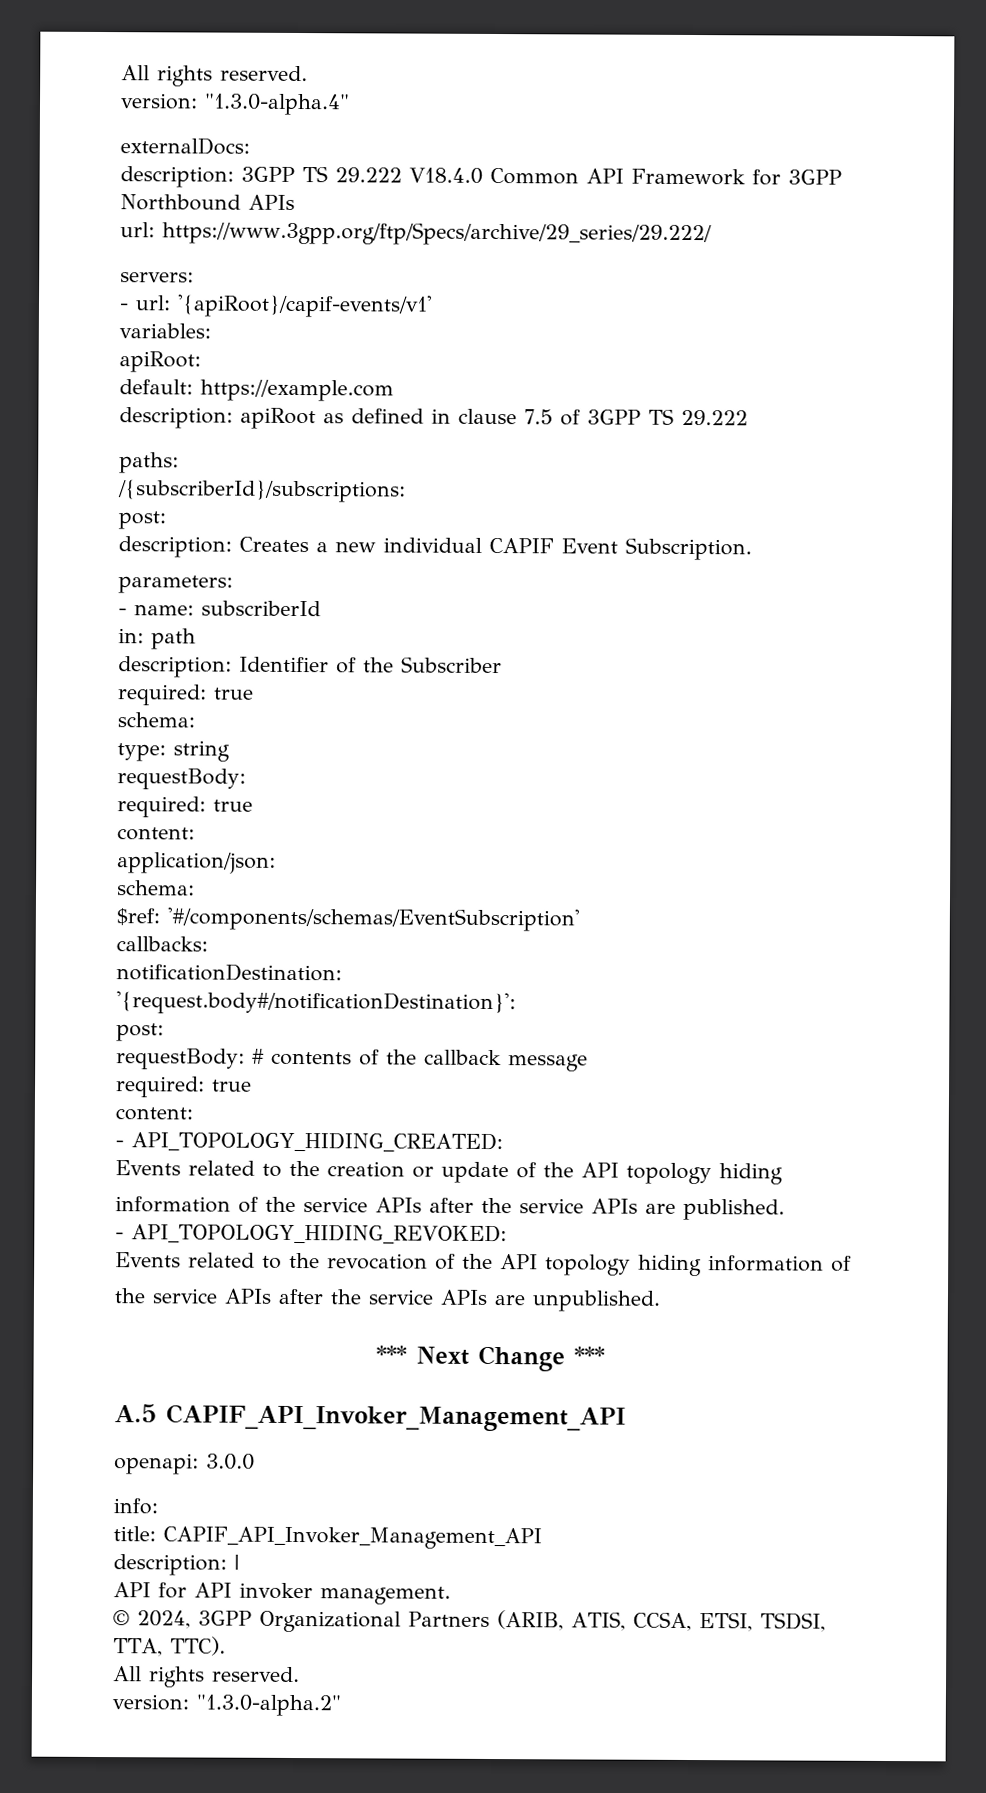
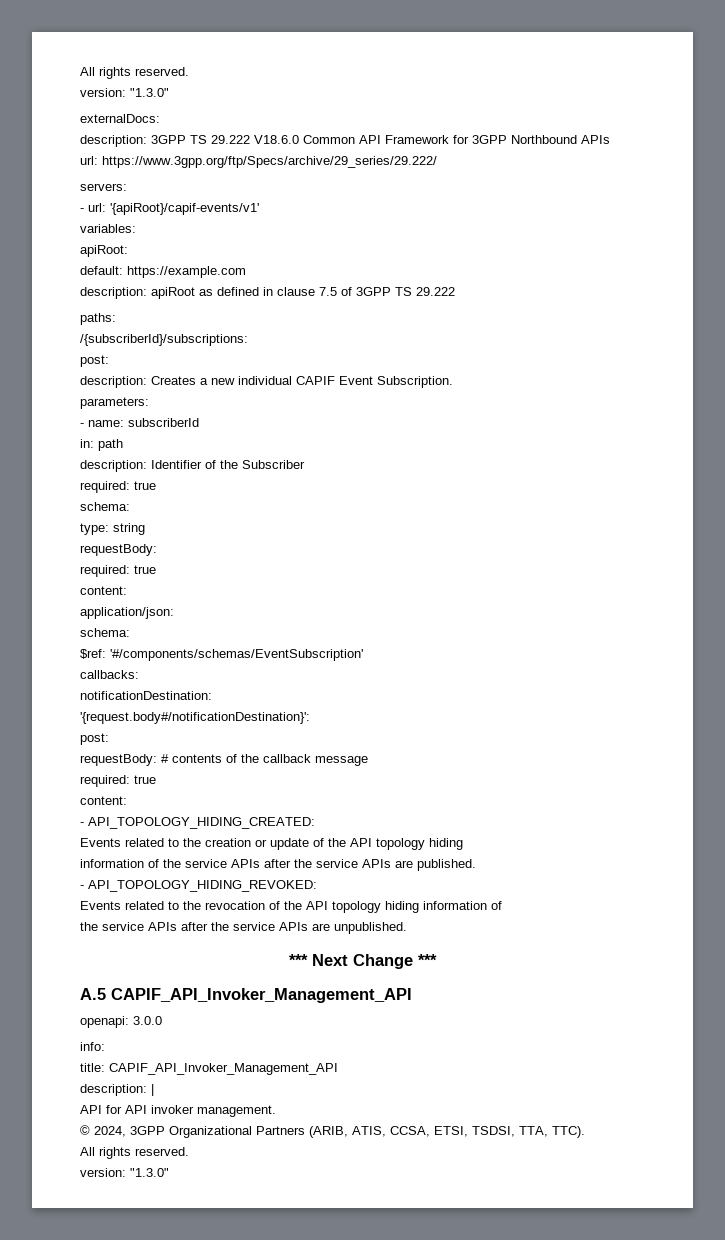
[121,65,308,87] [120,93,350,116] All rights reserved. // version: "1.3.0-alpha.4" -> [80,67,189,79] [80,88,169,97] All rights reserved. // version: "1.3.0"
[409,167,483,184] V18.4.0 -> [254,135,299,144] V18.6.0
[196,1694,341,1717] "1.3.0-alpha.2" -> [130,1168,169,1177] "1.3.0"

